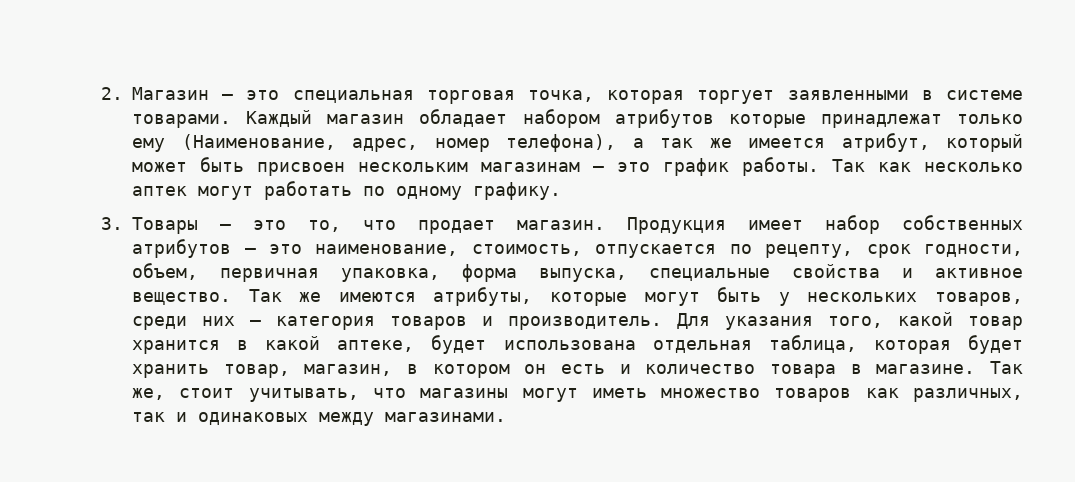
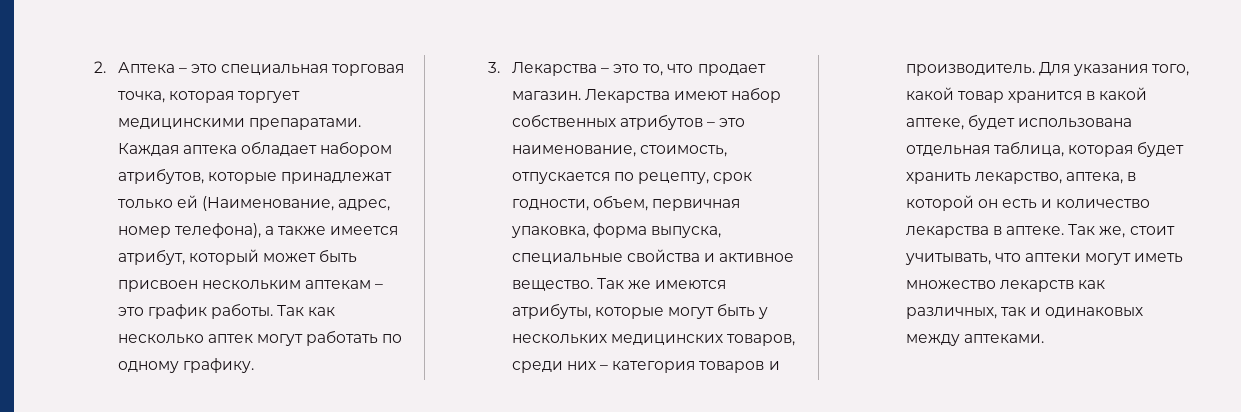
[132,87,210,100] Магазин -> [117,62,175,73] Аптека
[787,90,1024,100] [132,110,405,128] заявленными в системе товарами. Каждый магазин -> [117,118,361,130] [117,143,237,156] медицинскими препаратами. Каждая аптека
[614,109,714,128] атрибутов -> [117,168,204,184] атрибутов,
[132,138,166,152] ему -> [176,195,198,208] ей
[660,138,732,148] так же -> [278,226,327,235] также
[481,162,581,172] магазинам -> [305,280,372,289] аптекам
[132,217,199,234] Товары -> [511,62,597,76] Лекарства
[627,217,804,234] Продукция имеет -> [584,89,729,103] Лекарства имеют
(918, 297) none -> [610,334,723,345] медицинских
[223,364,510,378] товар, магазин, в котором -> [974,172,1137,184] [905,195,974,211] лекарство, аптека, в которой
[770,364,976,378] товара в магазине. -> [905,226,1065,238] лекарства в аптеке.
[420,388,509,398] магазины -> [1025,253,1082,262] аптеки
[774,388,852,402] товаров -> [999,280,1074,292] лекарств
[385,412,507,422] магазинами. -> [963,334,1044,343] аптеками.

